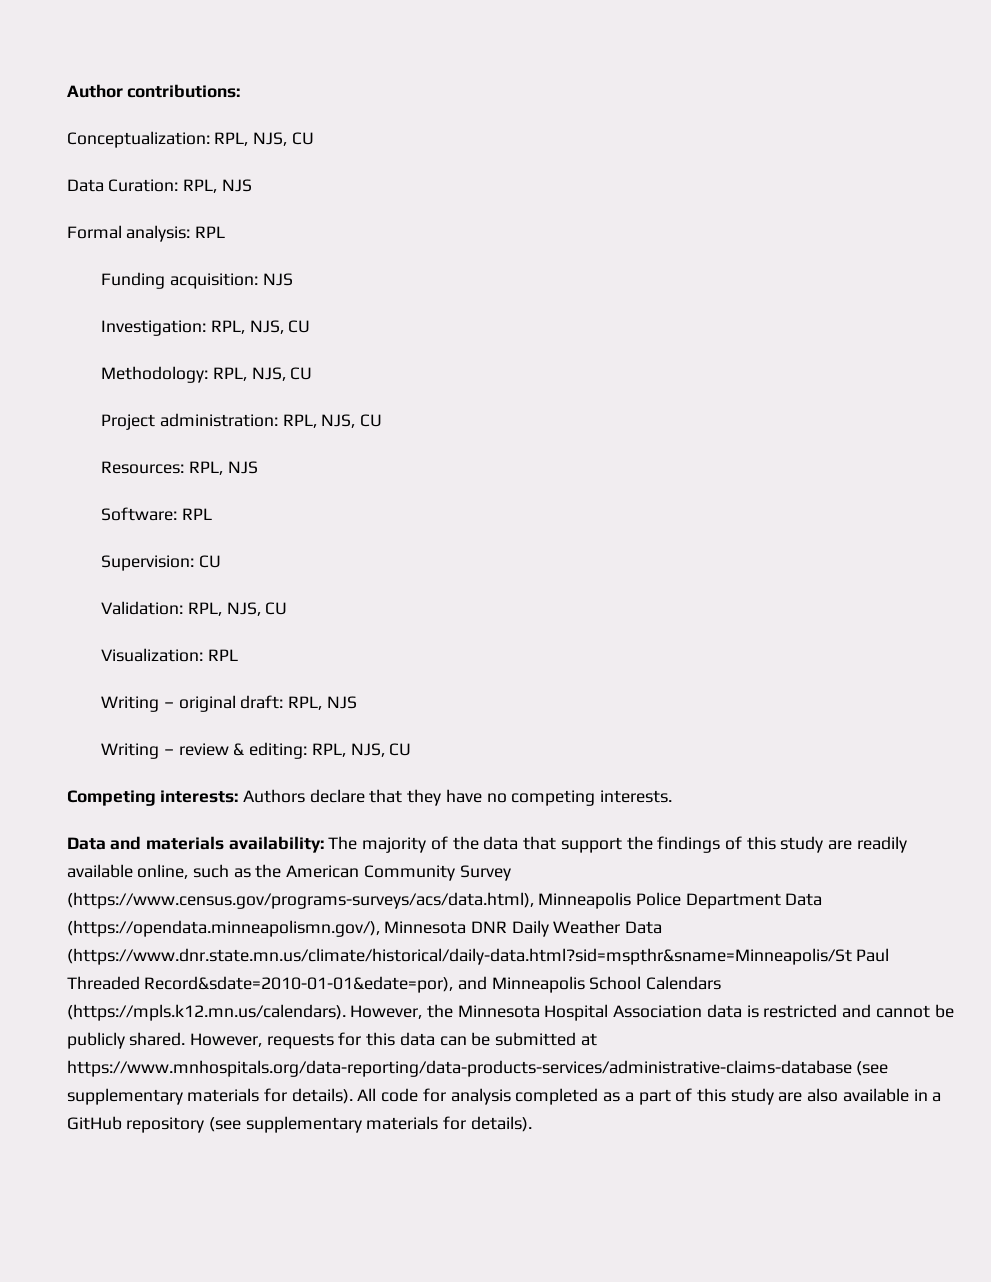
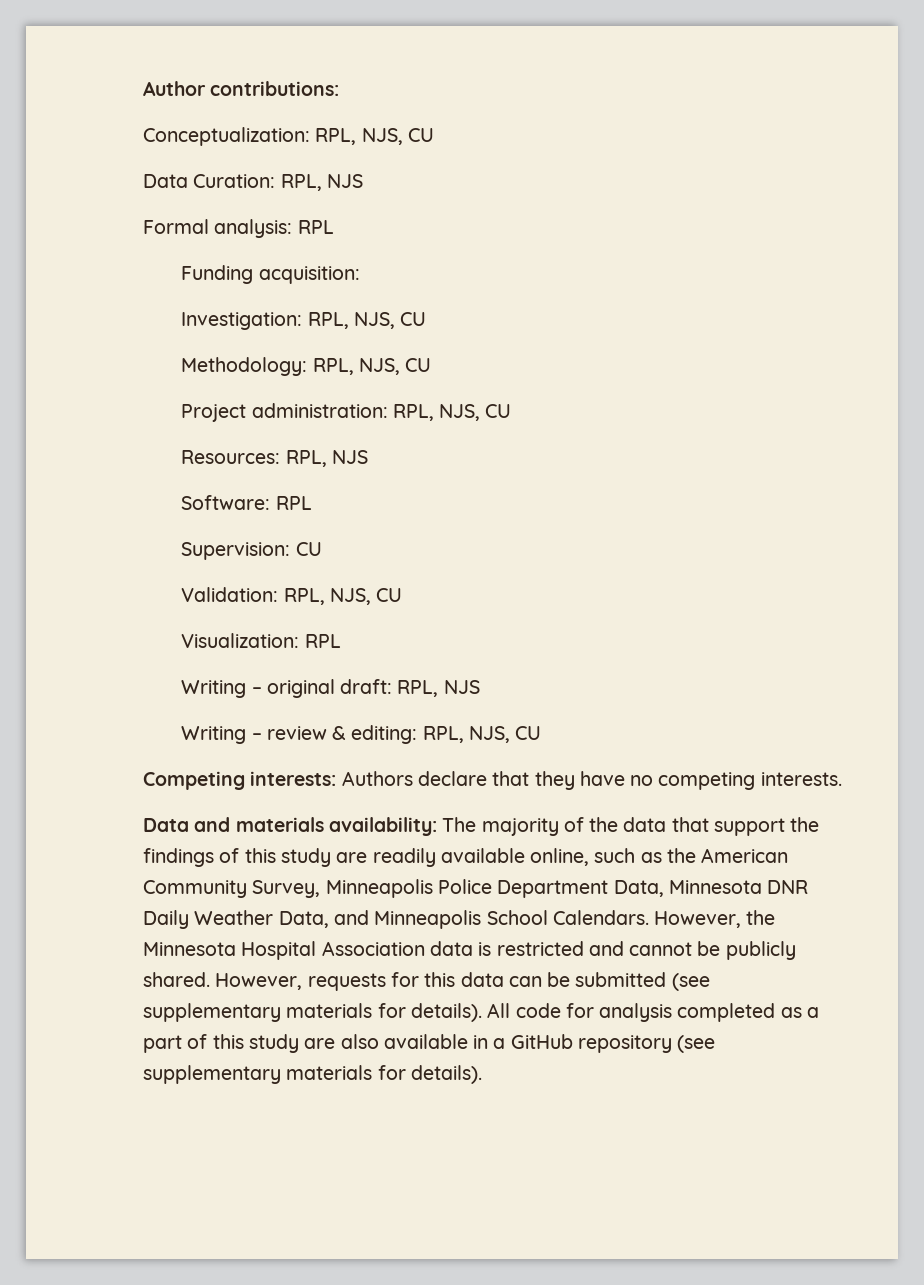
[262,273,293,286] NJS -> (360, 275) none
[459,865,511,881] [66,892,534,909] Survey (https://www.census.gov/programs-surveys/acs/data.html), -> [252,880,321,898] Survey,
[785,893,823,906] [66,920,380,937] Data (https://opendata.minneapolismn.gov/), -> [613,880,664,897] Data,
[625,921,663,934] [66,948,890,965] [66,976,454,993] Data (https://www.dnr.state.mn.us/climate/historical/daily-data.html?sid=mspthr&sname=Minneapolis/St Paul Threaded Record&sdate=2010-01-01&edate=por), -> [278,911,329,928] Data,
[646,976,722,990] [66,1004,346,1021] Calendars (https://mpls.k12.mn.us/calendars). -> [552,910,649,925] Calendars.
[580,1033,597,1046] [66,1060,852,1077] at https://www.mnhospitals.org/data-reporting/data-products-services/administrative-claims-database -> (667, 979) none

